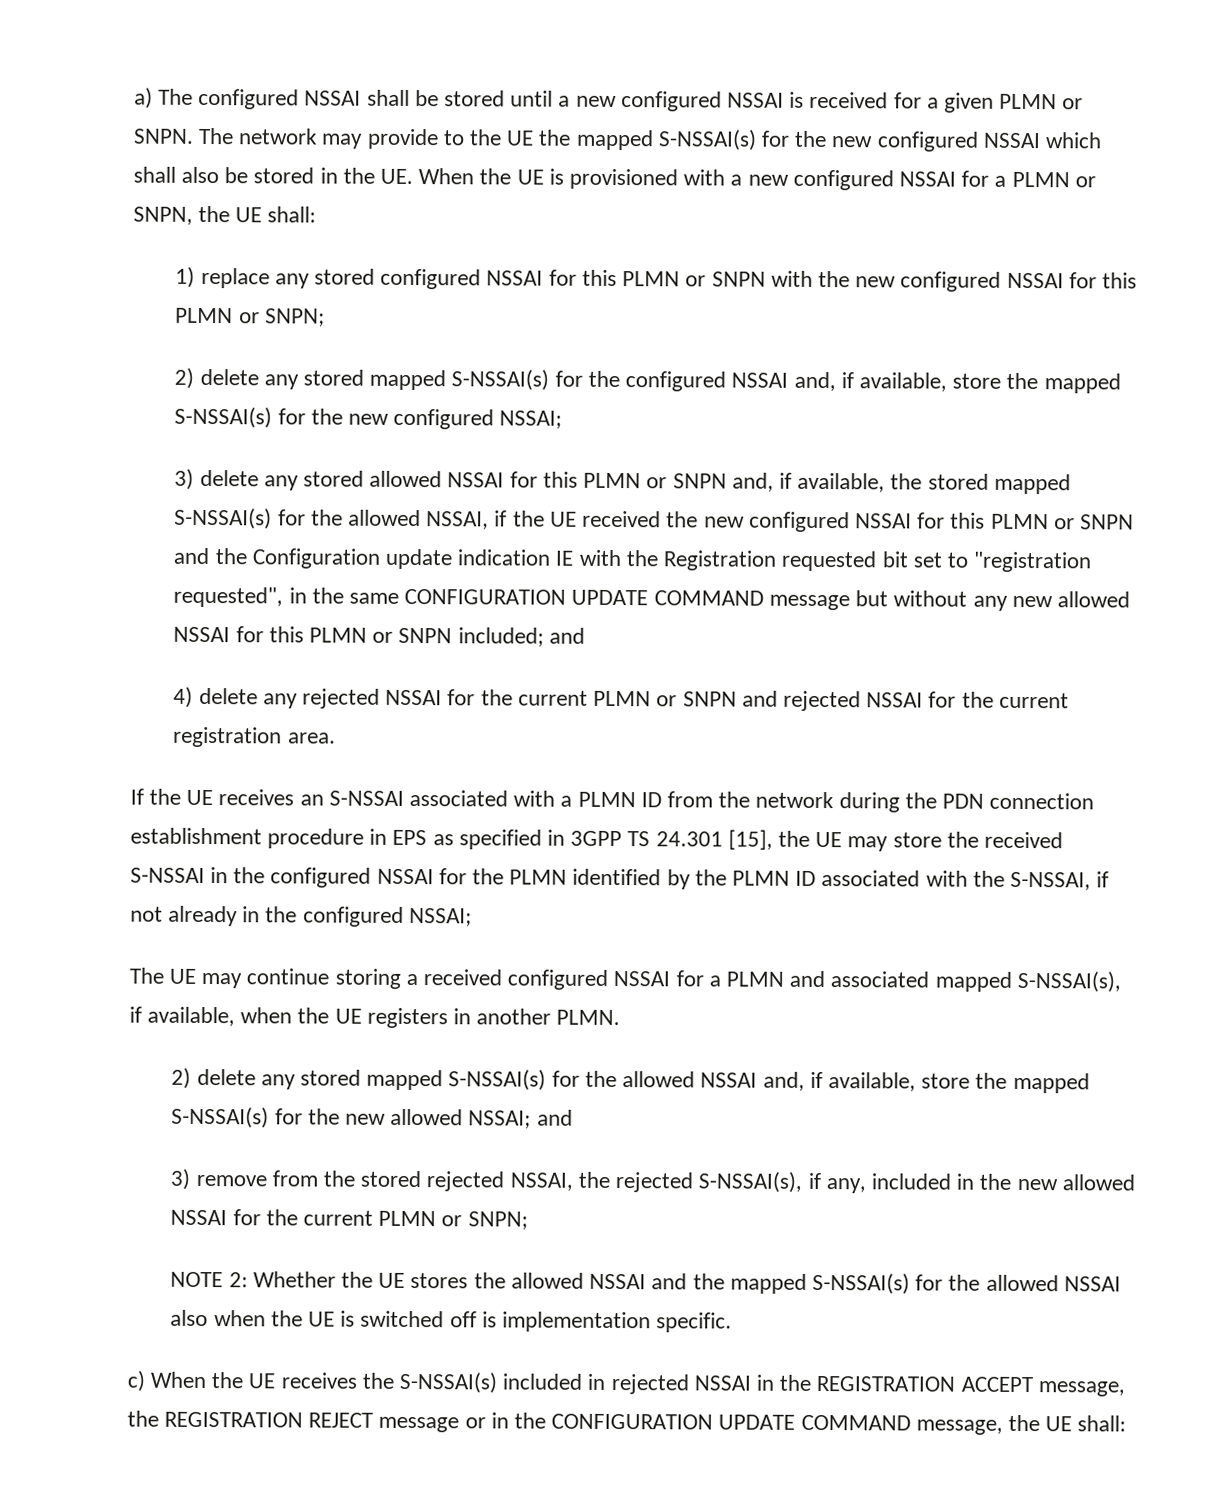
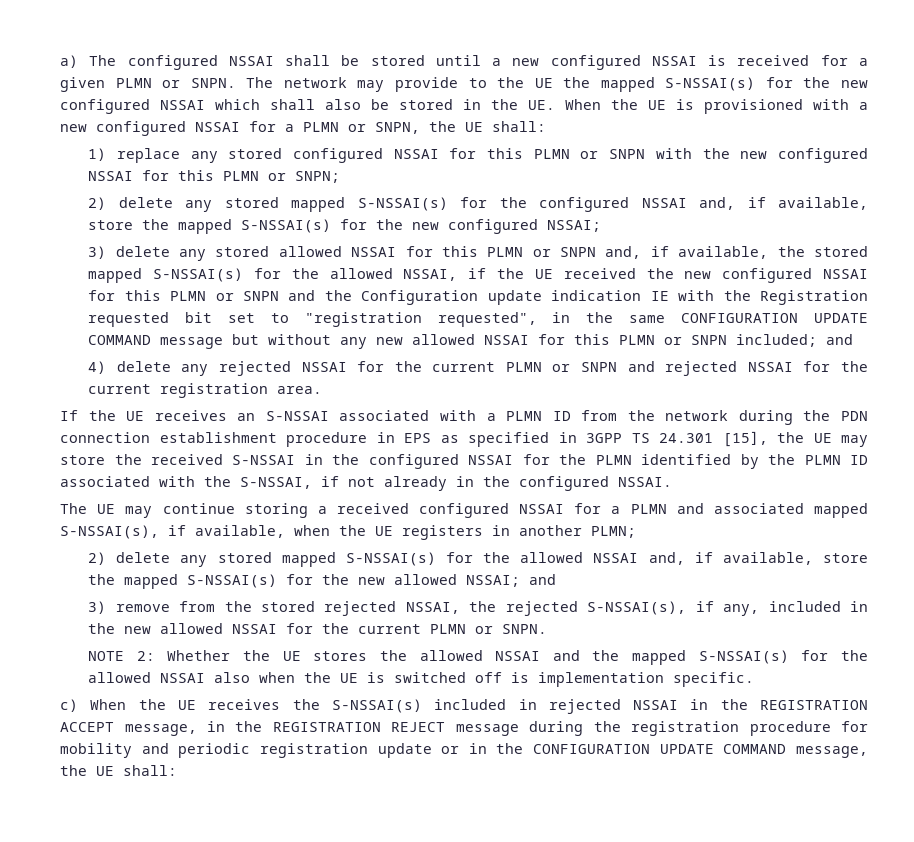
[408,907,472,927] NSSAI; -> [618,477,673,487] NSSAI.
[556,1009,621,1026] PLMN. -> [591,526,637,538] PLMN;
[467,1211,528,1230] SNPN; -> [502,624,548,634] SNPN.
(1125, 1389) none -> [206,721,225,732] in
(460, 1424) none -> [529,721,869,736] [60,743,432,758] during the registration procedure for mobility and periodic registration update

